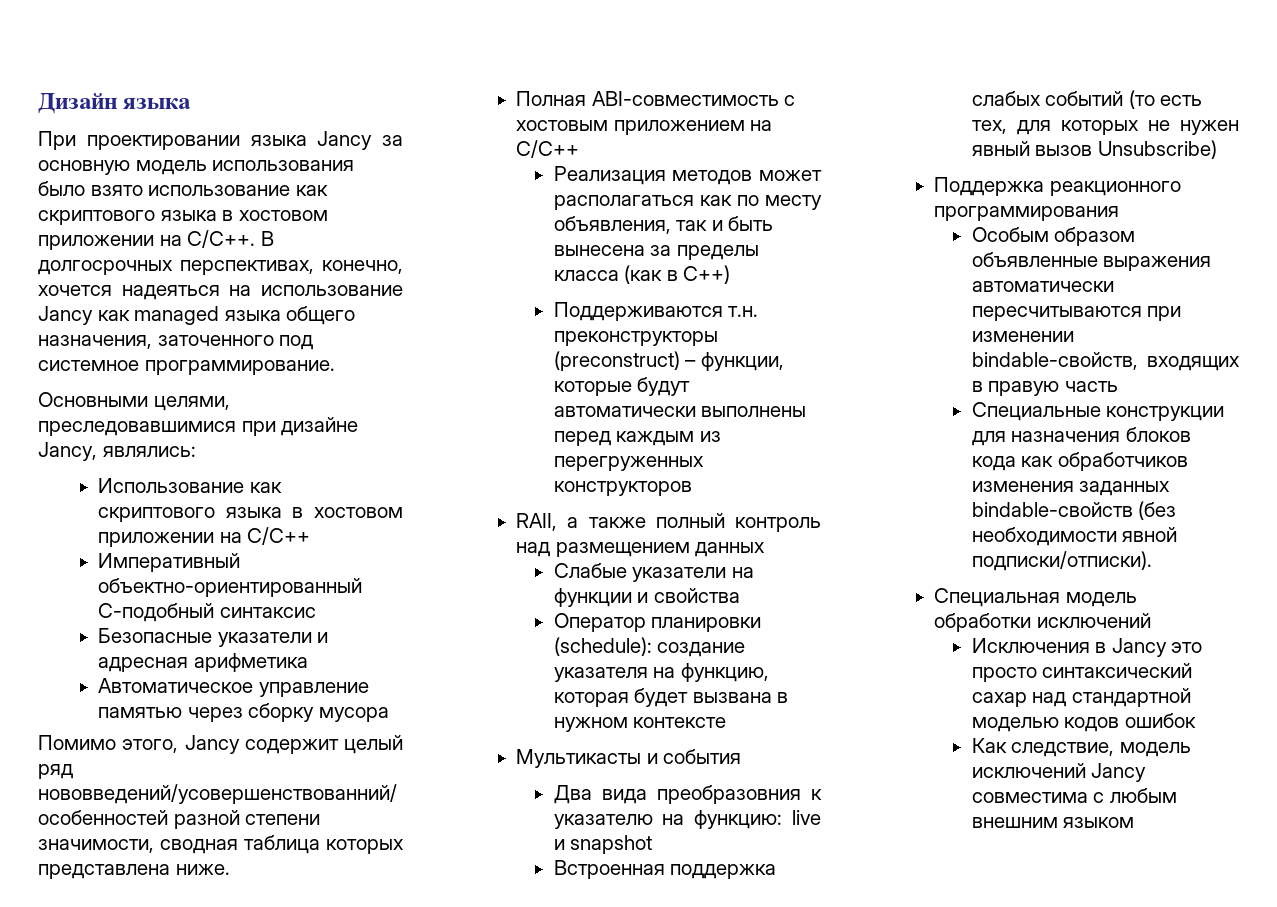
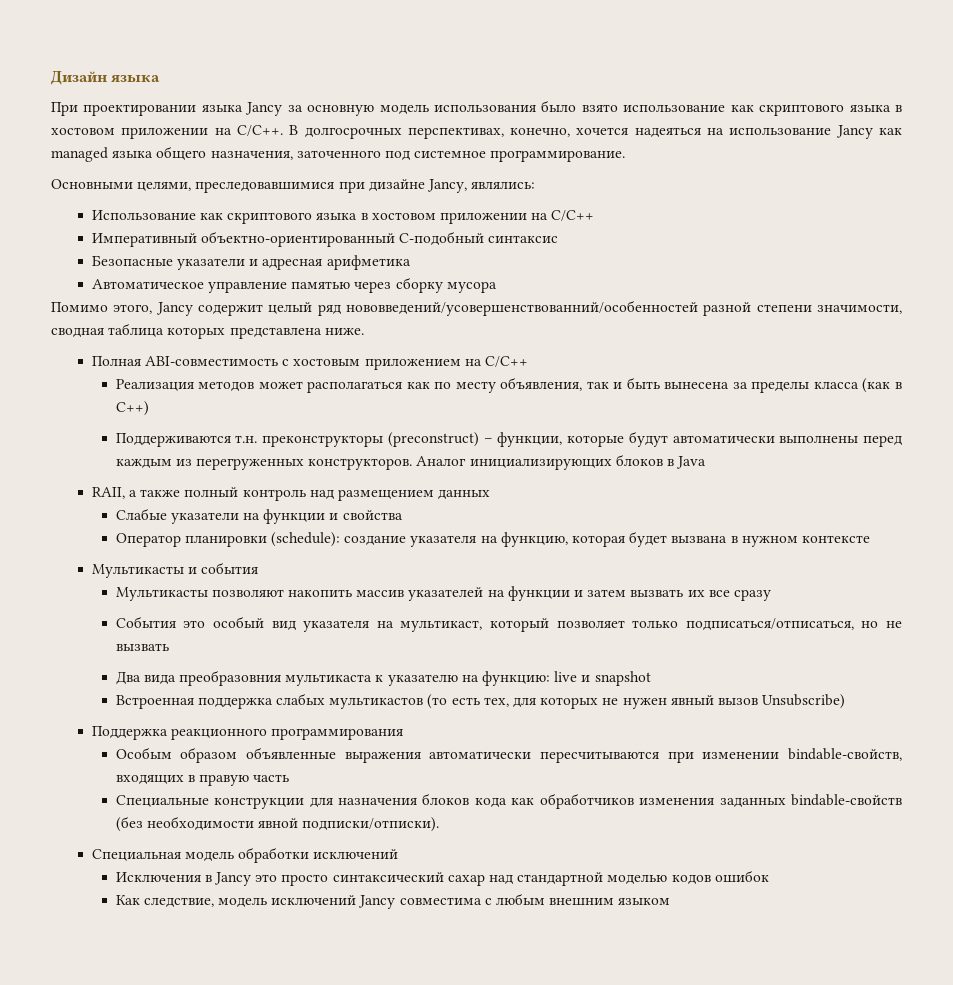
[553,481,692,496] конструкторов -> [308,454,707,470] конструкторов. Аналог инициализирующих блоков в Java
(742, 756) none -> [115,586,771,601] [115,616,902,632] [115,643,169,651] // Мультикасты позволяют накопить массив указателей на функции и затем вызвать их все сразу // События это особый вид указателя на мультикаст, который позволяет только подписаться/отписаться, но не вызвать
(801, 794) none -> [285,674,373,686] мультикаста
[1045,91,1124,106] событий -> [329,697,424,709] мультикастов

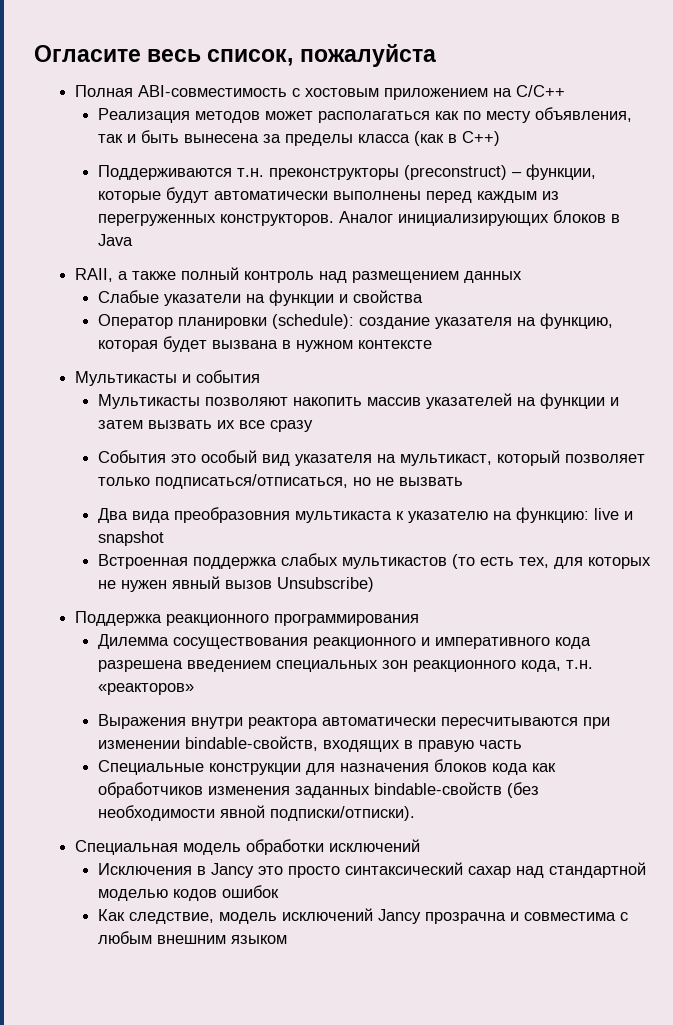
[51,71,161,85] [51,100,903,116] [51,125,902,139] [51,146,626,162] [51,179,536,193] [91,210,595,224] [91,231,559,247] [91,255,411,270] [91,277,497,293] [51,300,903,316] [51,323,364,339] Дизайн языка // При проектировании языка Jancy за основную модель использования было взято использование как скриптового языка в хостовом приложении на C/C++. В долгосрочных перспективах, конечно, хочется надеяться на использование Jancy как managed языка общего назначения, заточенного под системное программирование. // Основными целями, преследовавшимися при дизайне Jancy, являлись: // Использование как скриптового языка в хостовом приложении на C/C++ // Императивный объектно-ориентированный С-подобный синтаксис // Безопасные указатели и адресная арифметика // Автоматическое управление памятью через сборку мусора // Помимо этого, Jancy содержит целый ряд нововведений/усовершенствованний/особенностей разной степени значимости, сводная таблица которых представлена ниже. -> [34,44,436,67] Огласите весь список, пожалуйста
[115,747,421,763] Особым образом объявленные выражения -> [97,634,591,649] [97,660,593,672] [97,683,194,695] [97,714,318,729] Дилемма сосуществования реакционного и императивного кода разрешена введением специальных зон реакционного кода, т.н. «реакторов» // Выражения внутри реактора
(396, 902) none -> [424,912,519,924] прозрачна и

